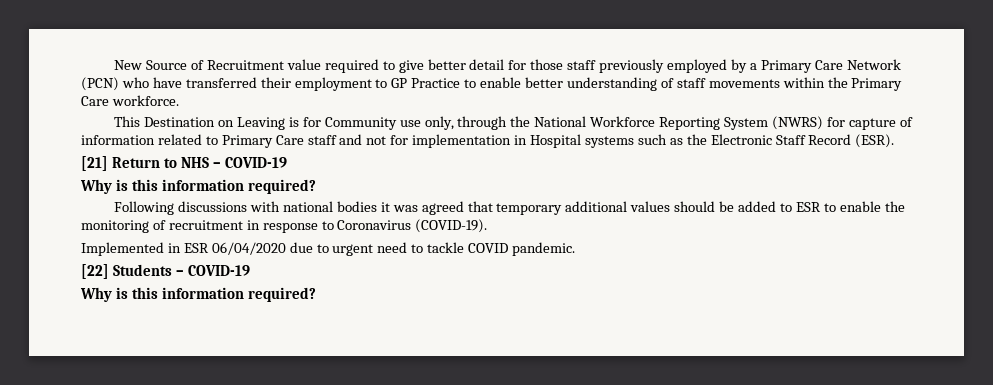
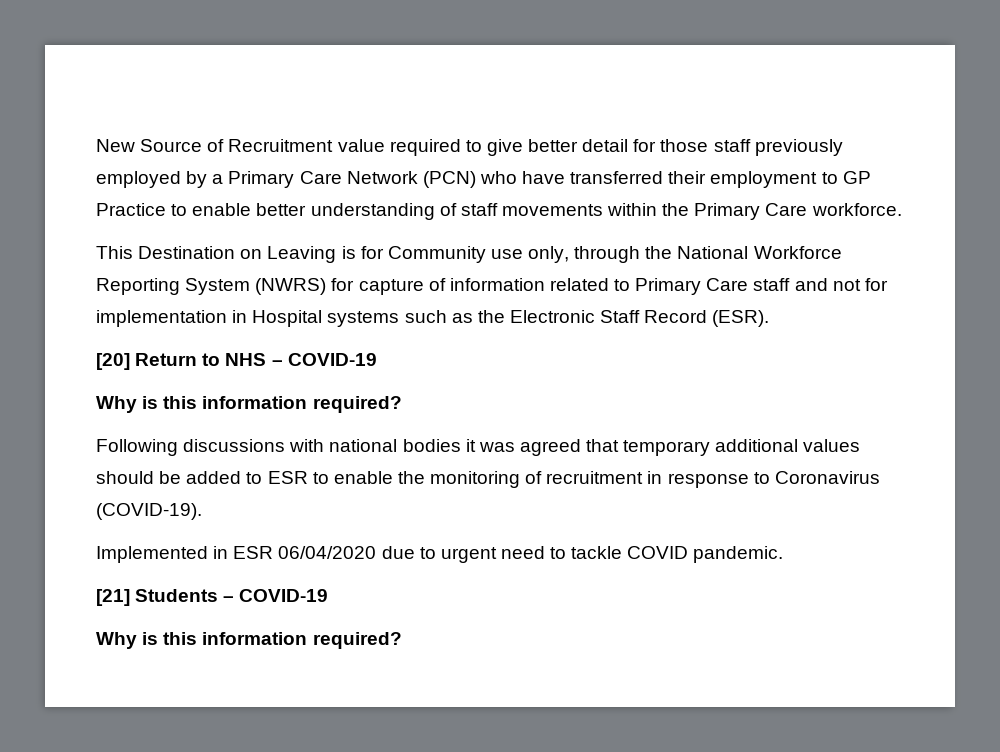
[81,156,108,171] [21] -> [96,353,130,370] [20]
[81,264,109,279] [22] -> [96,589,130,606] [21]

